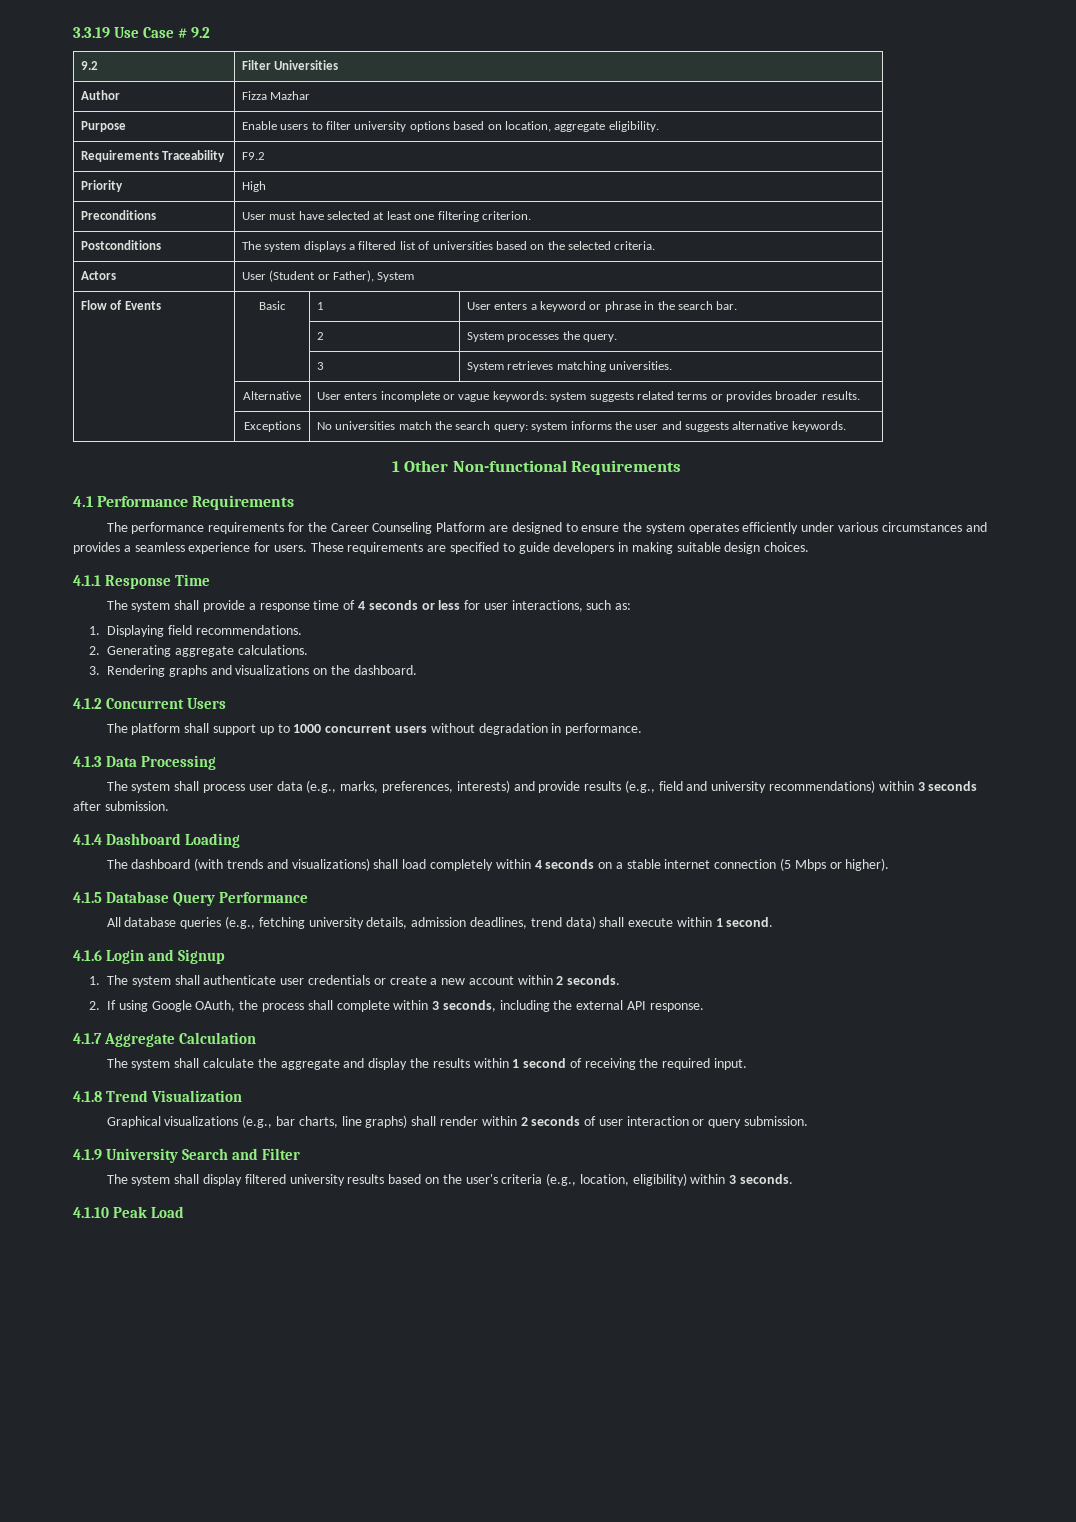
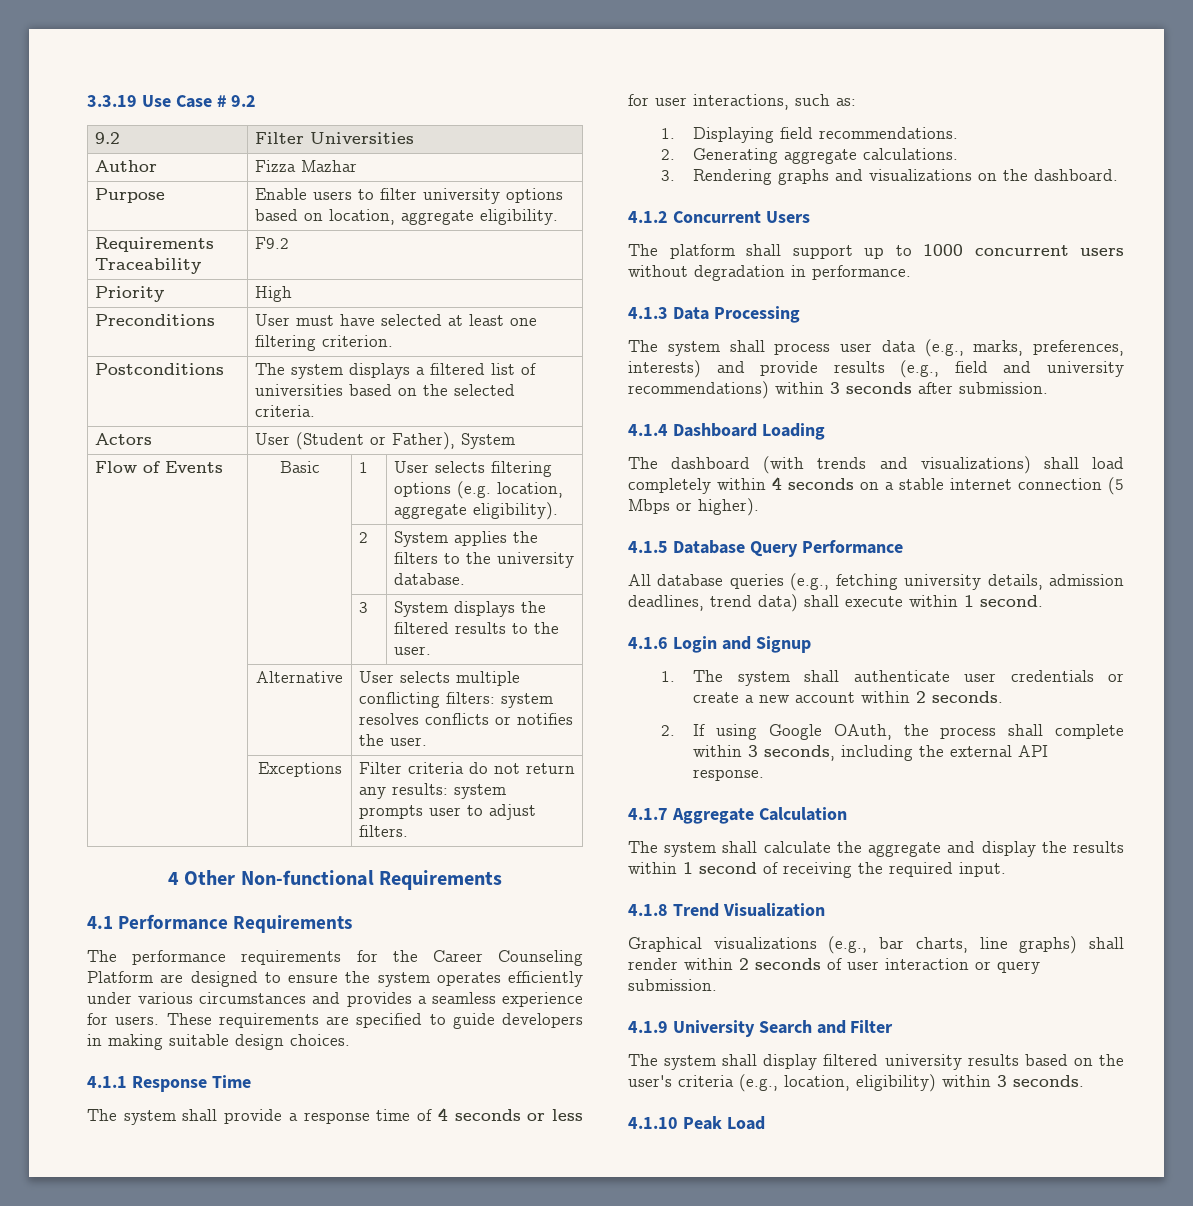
[494,301,738,312] [316,332,324,340] [466,331,618,342] [316,362,324,370] [466,361,673,372] [243,391,301,400] [316,391,860,402] [243,421,301,432] [316,421,846,432] [391,461,400,472] enters a keyword or phrase in the search bar. // | | 2 | System processes the query. // | | 3 | System retrieves matching universities. // | Alternative | User enters incomplete or vague keywords: system suggests related terms or provides broader results. // | Exceptions | No universities match the search query: system informs the user and suggests alternative keywords. // 1 -> [434,461,552,477] [393,481,563,499] [393,502,558,520] [358,532,368,543] [393,531,538,547] [393,552,574,568] [393,573,465,585] [358,602,368,613] [393,601,546,617] [393,622,559,634] [393,646,431,655] [256,671,343,683] [358,671,520,686] [358,692,553,708] [358,713,573,725] [358,734,427,746] [257,762,342,777] [358,762,575,774] [358,783,506,799] [358,804,536,820] [358,825,408,837] [167,872,179,885] selects filtering options (e.g. location, aggregate eligibility). // | | 2 | System applies the filters to the university database. // | | 3 | System displays the filtered results to the user. // | Alternative | User selects multiple conflicting filters: system resolves conflicts or notifies the user. // | Exceptions | Filter criteria do not return any results: system prompts user to adjust filters. // 4

